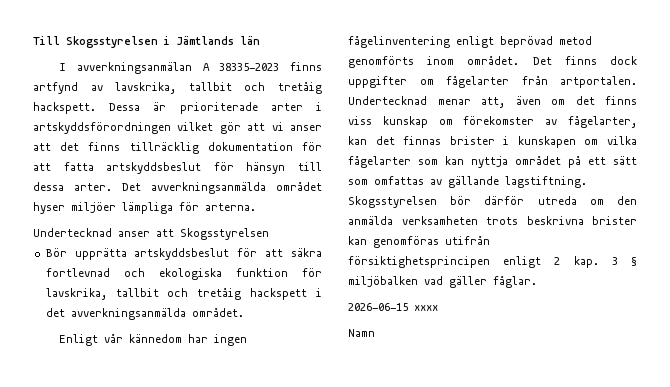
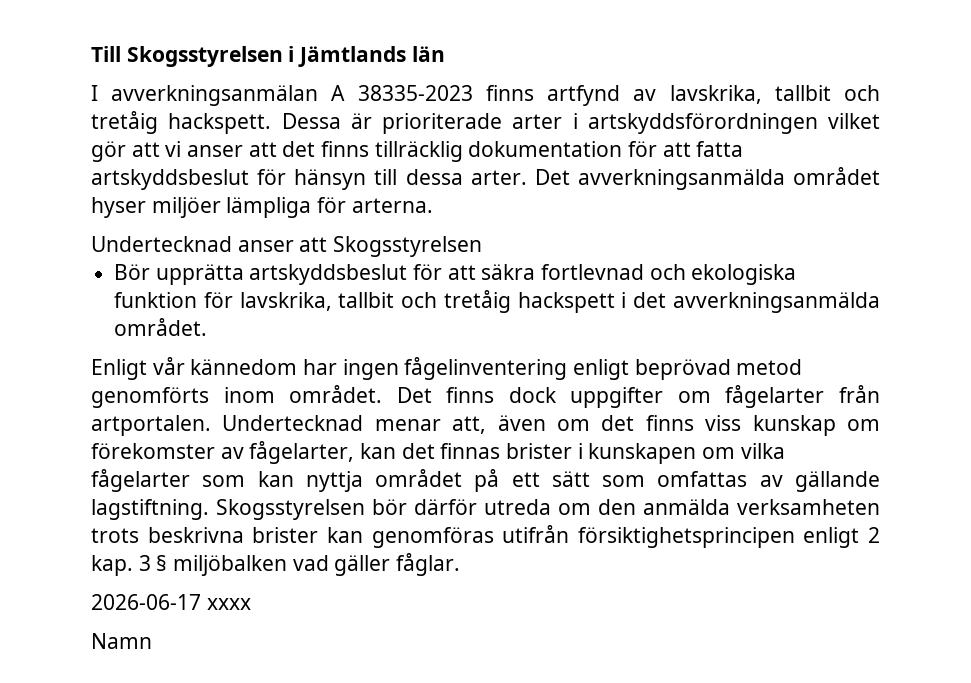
[348,303,408,311] 2026-06-15 -> [91,594,201,610] 2026-06-17

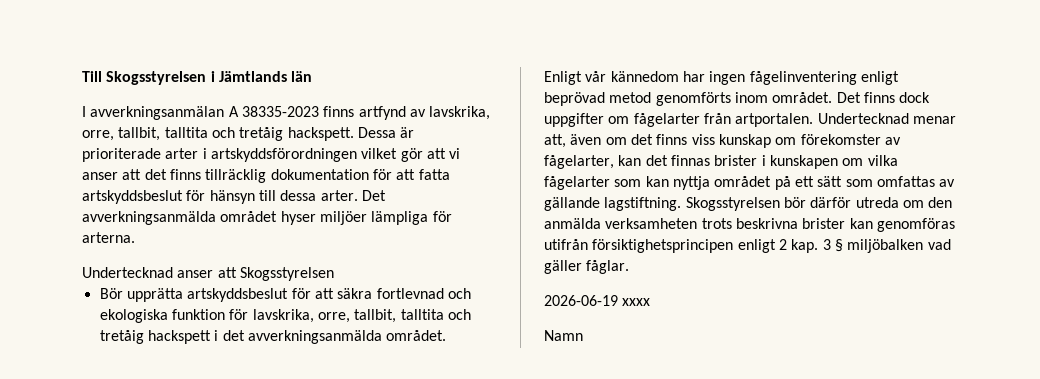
[774,85,831,101] tallbit -> [82,127,208,141] orre, tallbit, talltita
[338,292,395,308] tallbit -> [317,309,444,323] orre, tallbit, talltita
[91,594,201,610] 2026-06-17 -> [544,295,618,306] 2026-06-19

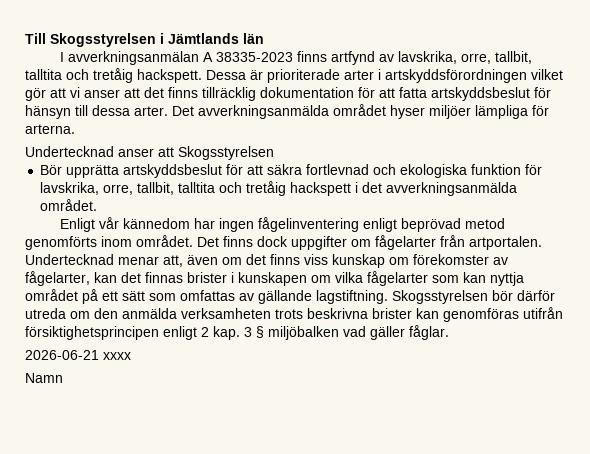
[544,295,618,306] 2026-06-19 -> [25,350,99,360] 2026-06-21

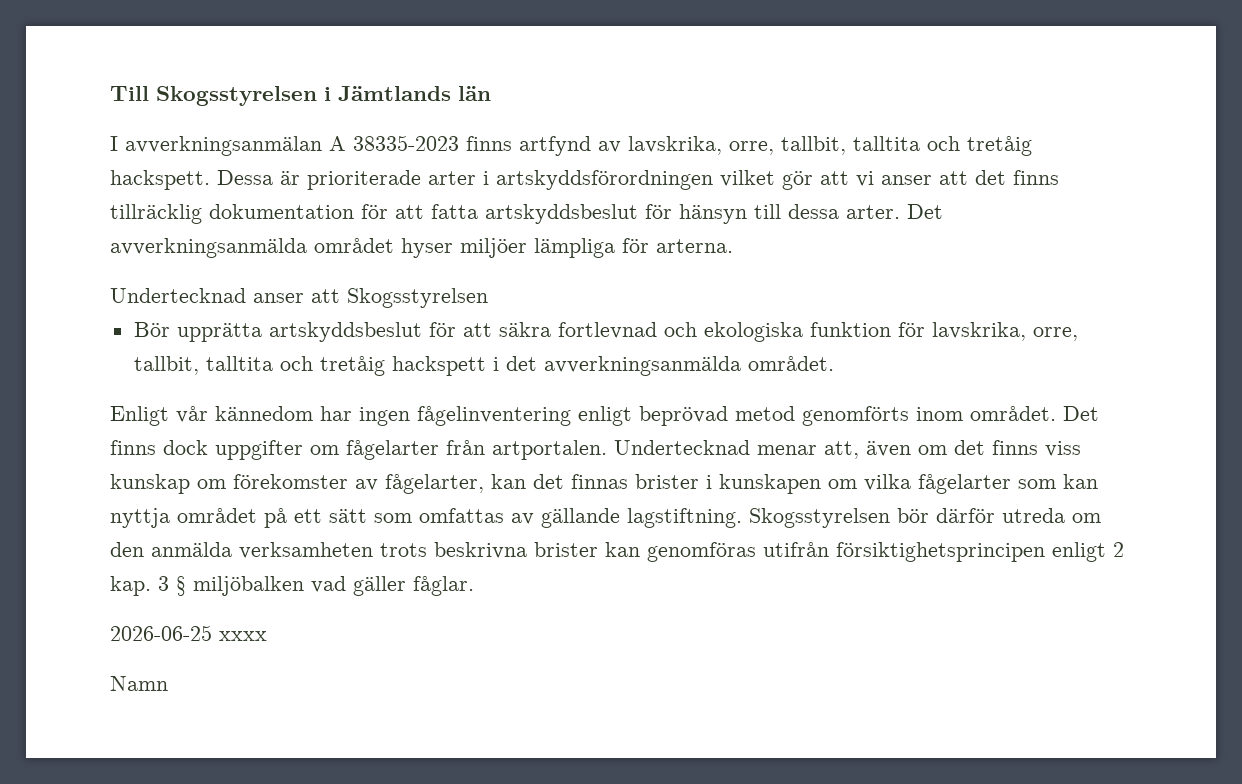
[25,350,99,360] 2026-06-21 -> [110,625,212,641] 2026-06-25

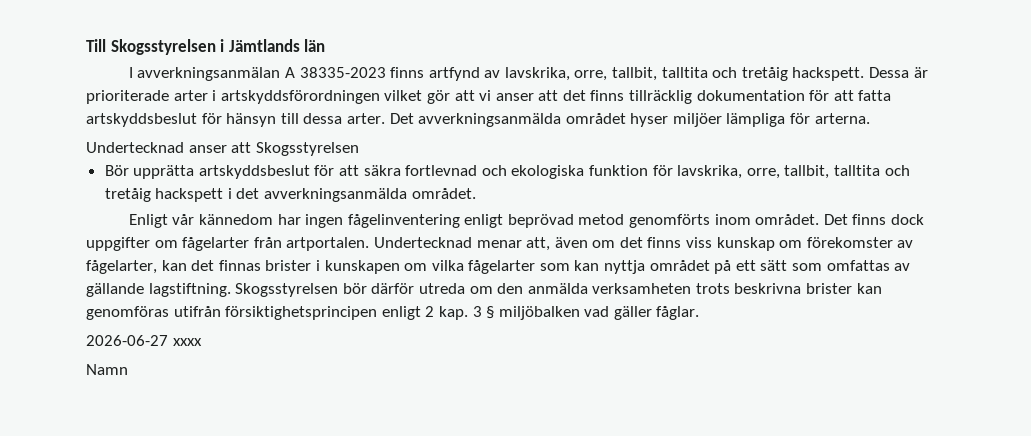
[110,625,212,641] 2026-06-25 -> [86,335,168,346] 2026-06-27

